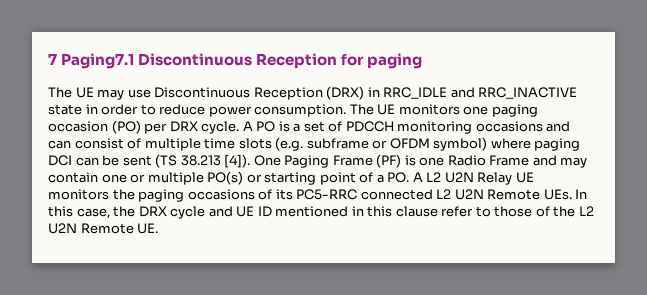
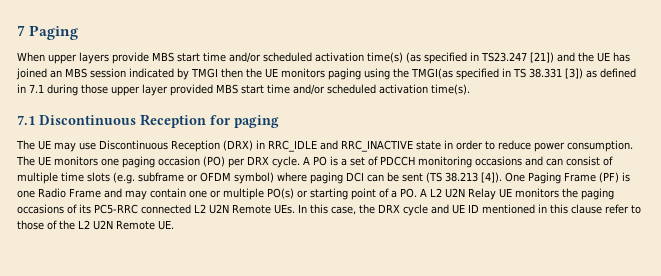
[61,53,135,69] Paging7.1 -> [29,25,79,40] [17,52,630,64] [16,68,636,80] [17,84,470,96] [17,115,35,125] Paging // When upper layers provide MBS start time and/or scheduled activation time(s) (as specified in TS23.247 [21]) and the UE has joined an MBS session indicated by TMGI then the UE monitors paging using the TMGI(as specified in TS 38.331 [3]) as defined in 7.1 during those upper layer provided MBS start time and/or scheduled activation time(s). // 7.1

